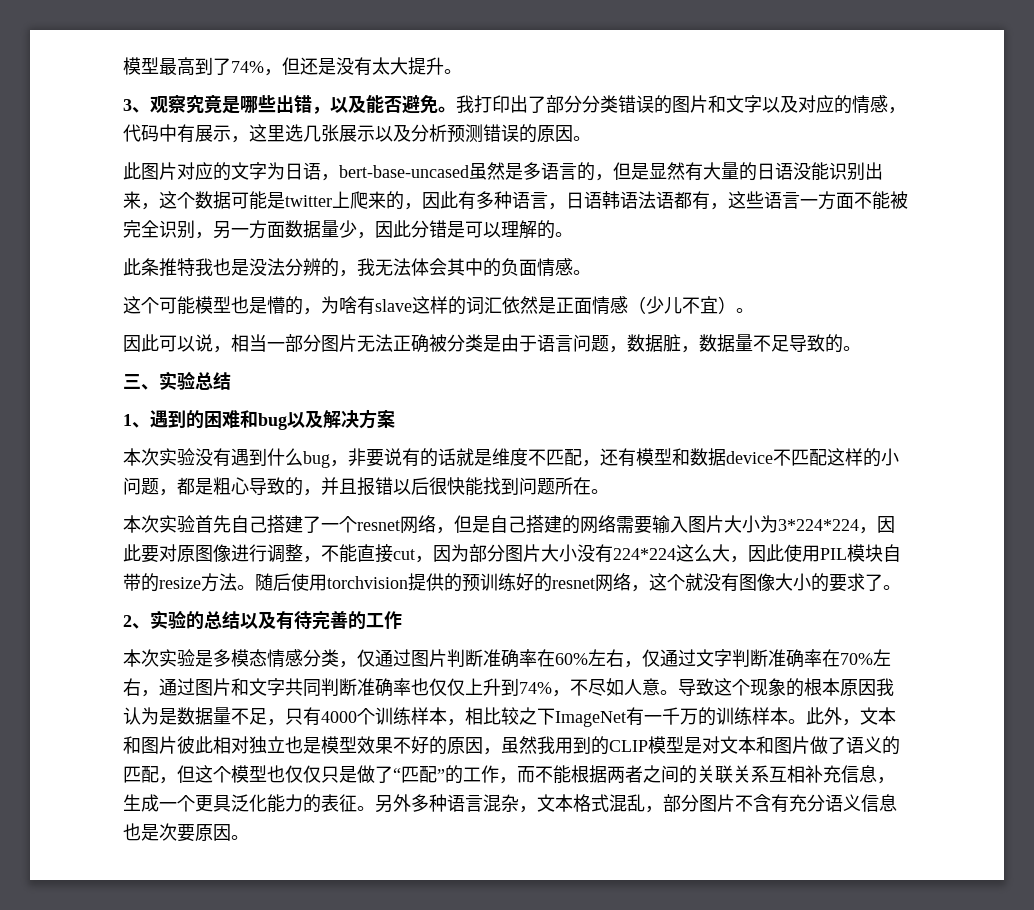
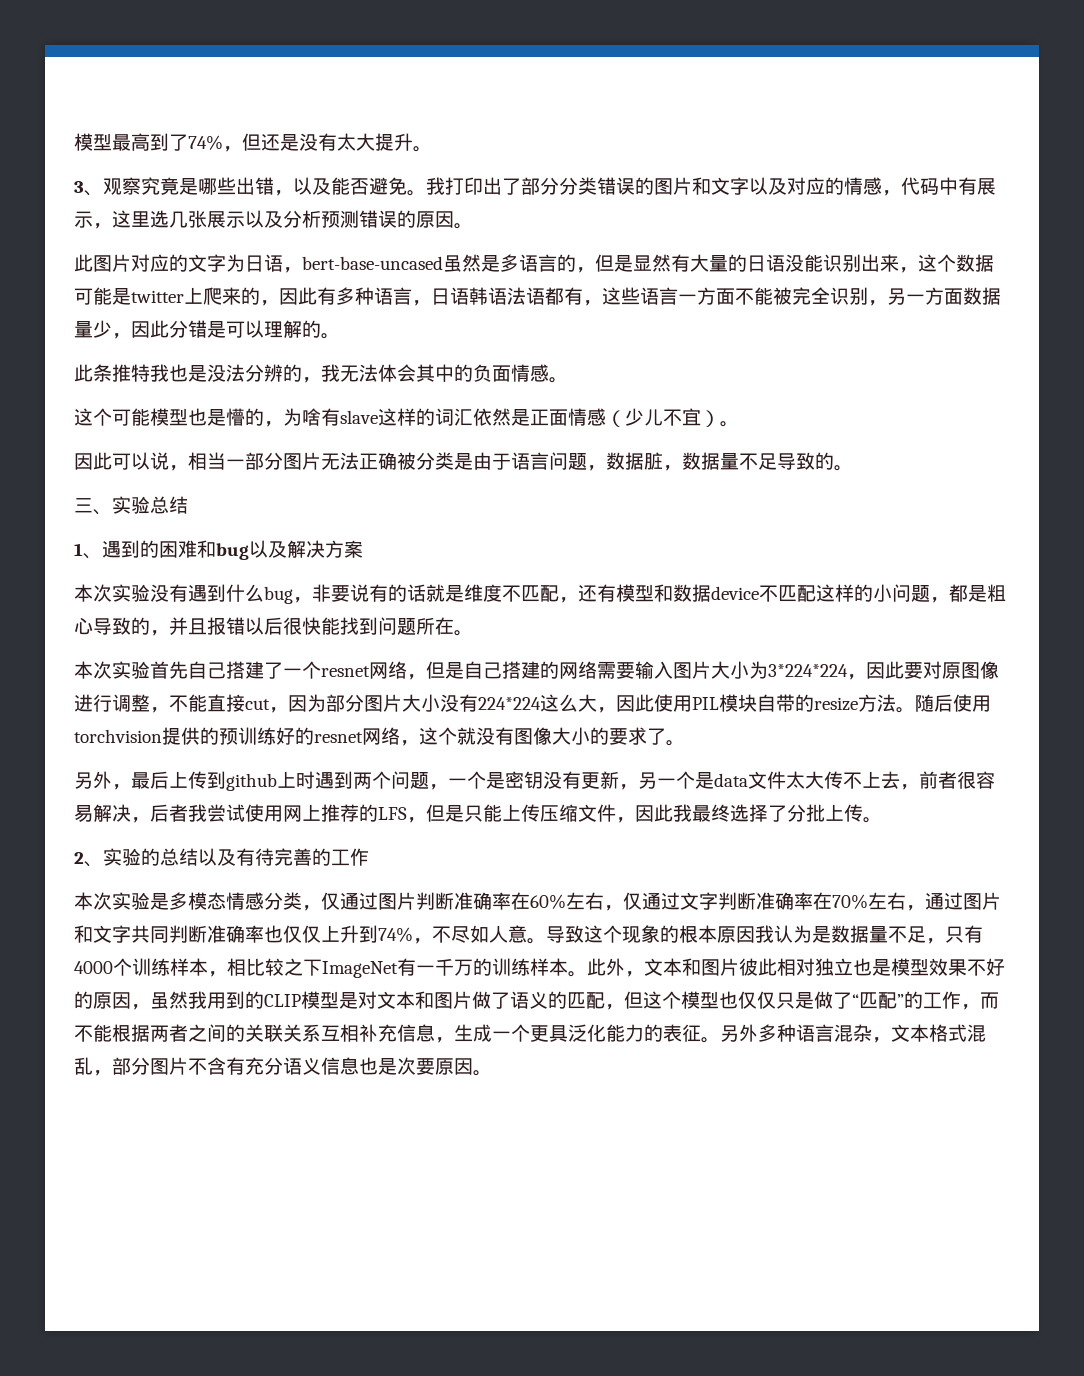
(901, 587) none -> [74,771,995,791] [74,804,882,823] // 另外，最后上传到github上时遇到两个问题，一个是密钥没有更新，另一个是data文件太大传不上去，前者很容易解决，后者我尝试使用网上推荐的LFS，但是只能上传压缩文件，因此我最终选择了分批上传。

